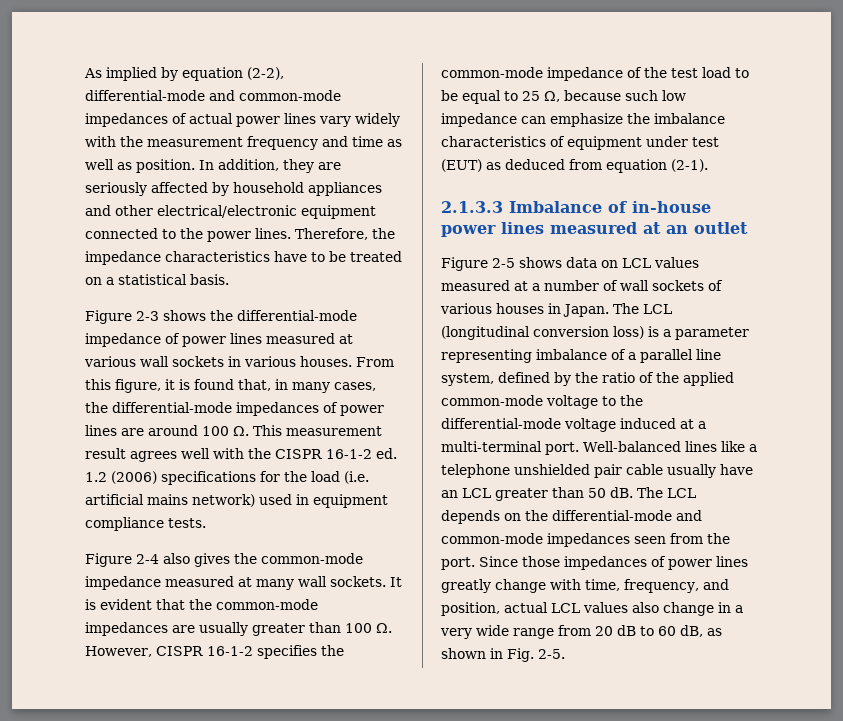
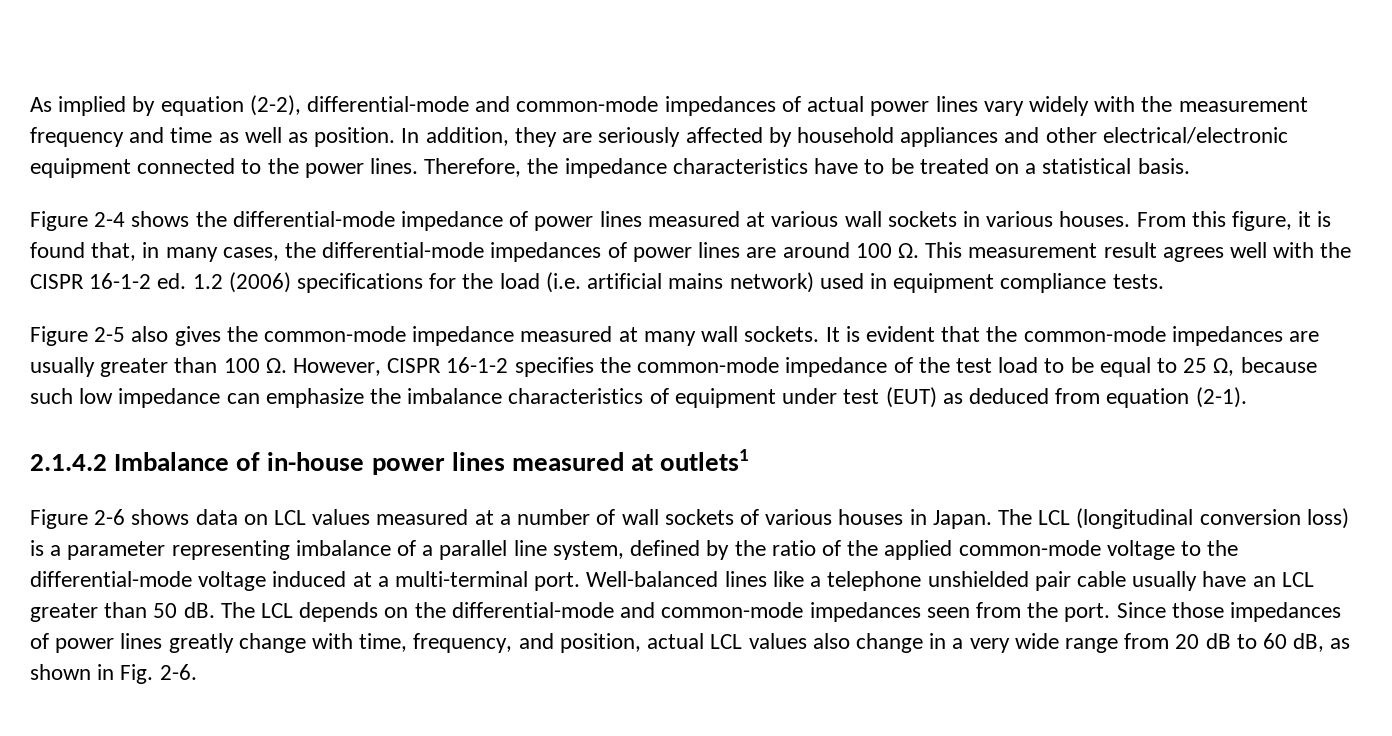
[136,311,159,321] 2-3 -> [94,212,126,227] 2-4
[136,554,159,564] 2-4 -> [94,327,126,342] 2-5
[441,201,503,213] 2.1.3.3 -> [30,454,107,471] 2.1.4.2
[666,222,748,234] [441,257,515,271] an outlet // Figure 2-5 -> [660,449,750,471] [30,509,126,529] outlets1 // Figure 2-6
[538,649,565,659] 2-5. -> [159,664,197,680] 2-6.

